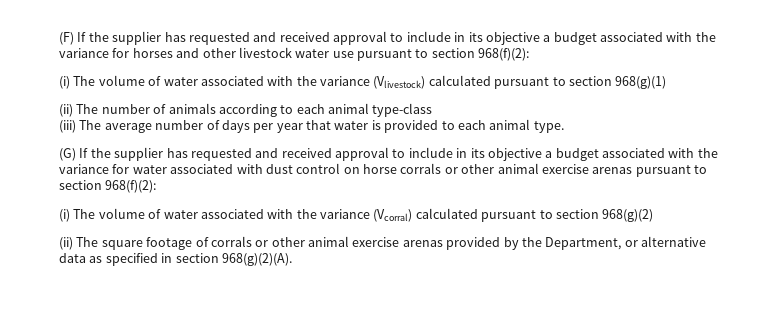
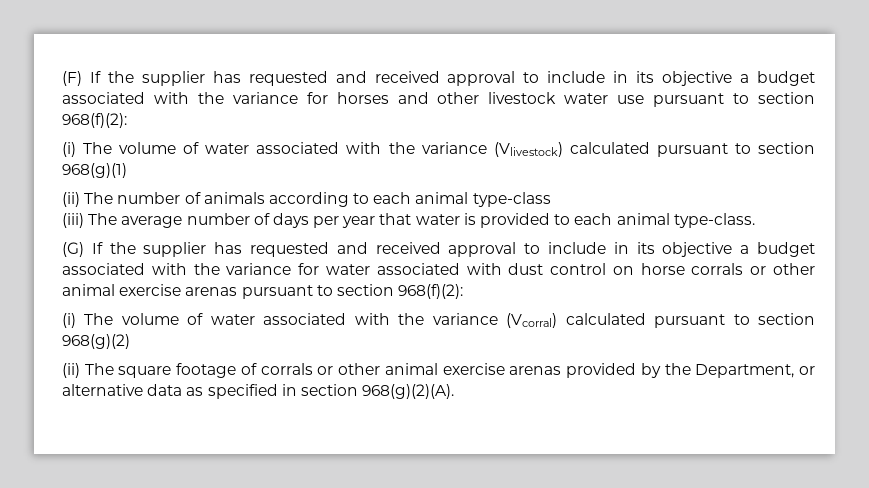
[533,121,564,133] type. -> [673,213,755,228] type-class.

